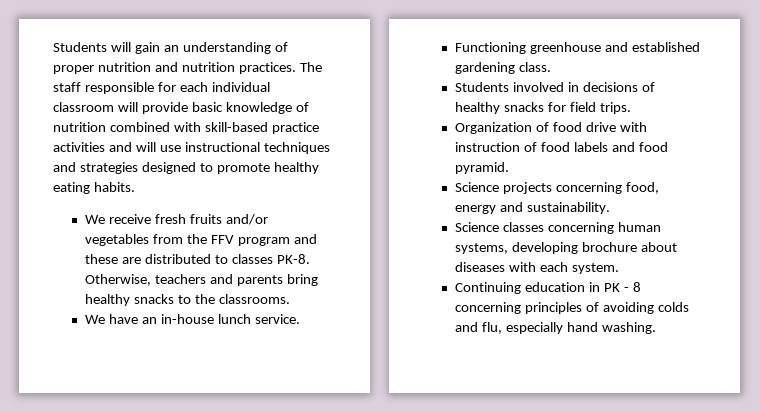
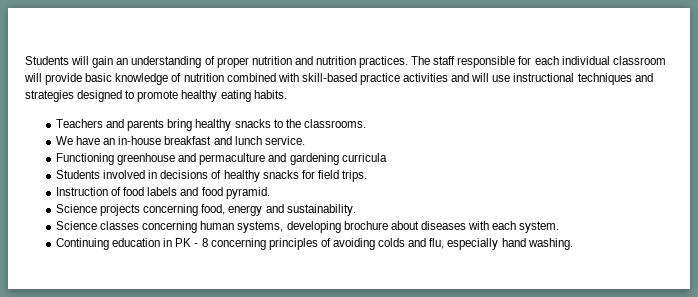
[85,214,268,225] [85,234,317,246] [85,254,310,264] [85,274,206,286] We receive fresh fruits and/or vegetables from the FFV program and these are distributed to classes PK-8. Otherwise, teachers -> [56,119,104,128] Teachers
(214, 319) none -> [164,136,232,145] breakfast and
[631,42,700,52] [455,62,551,74] established gardening class. -> [199,153,387,165] permaculture and gardening curricula
[455,122,647,134] [455,142,521,152] Organization of food drive with instruction -> [56,187,109,196] Instruction

